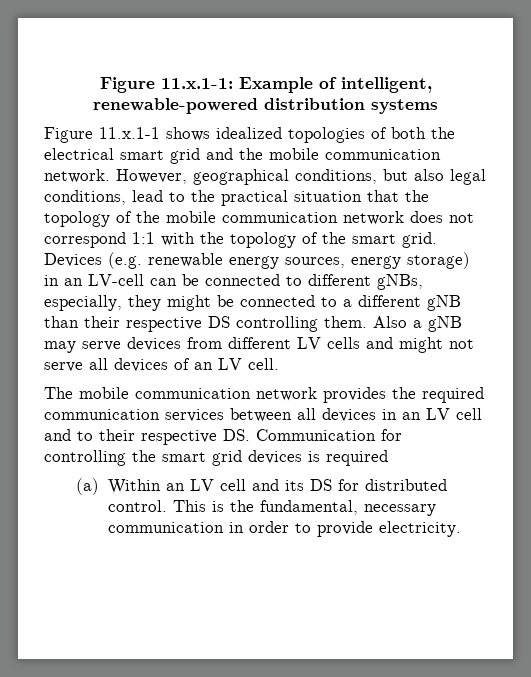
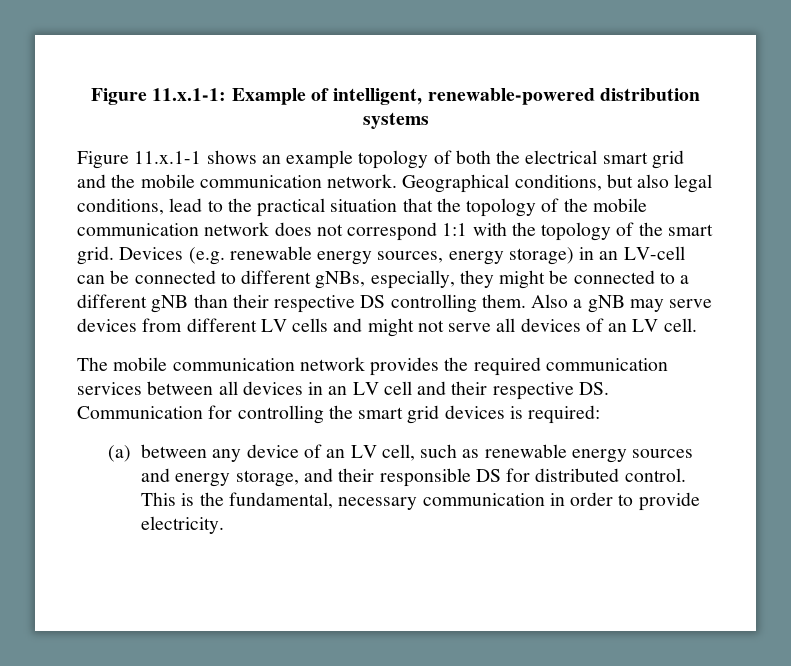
[216,127,365,143] idealized topologies -> [261,150,429,169] an example topology
[116,169,289,185] However, geographical -> [402,174,510,193] Geographical
[77,431,93,441] to -> (447, 388) none
[326,450,388,466] required -> [528,405,601,424] required:
[108,479,305,494] Within an LV cell and its -> [141,444,694,463] [141,468,471,487] between any device of an LV cell, such as renewable energy sources and energy storage, and their responsible

